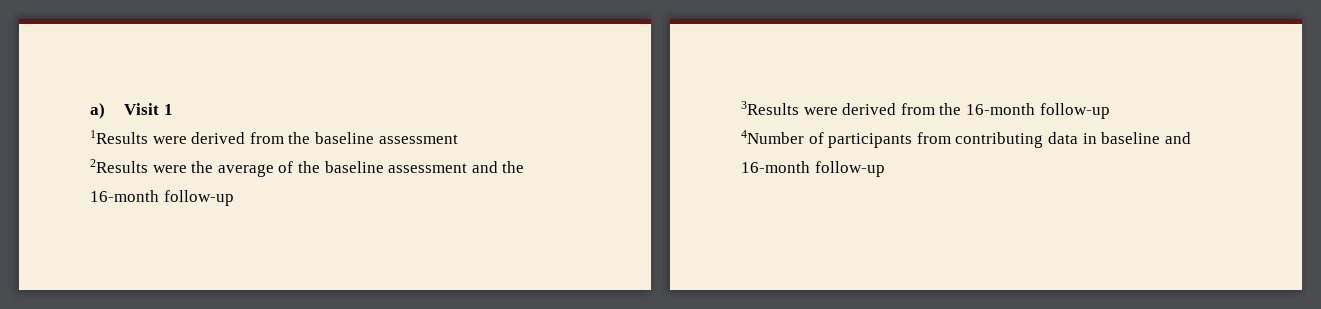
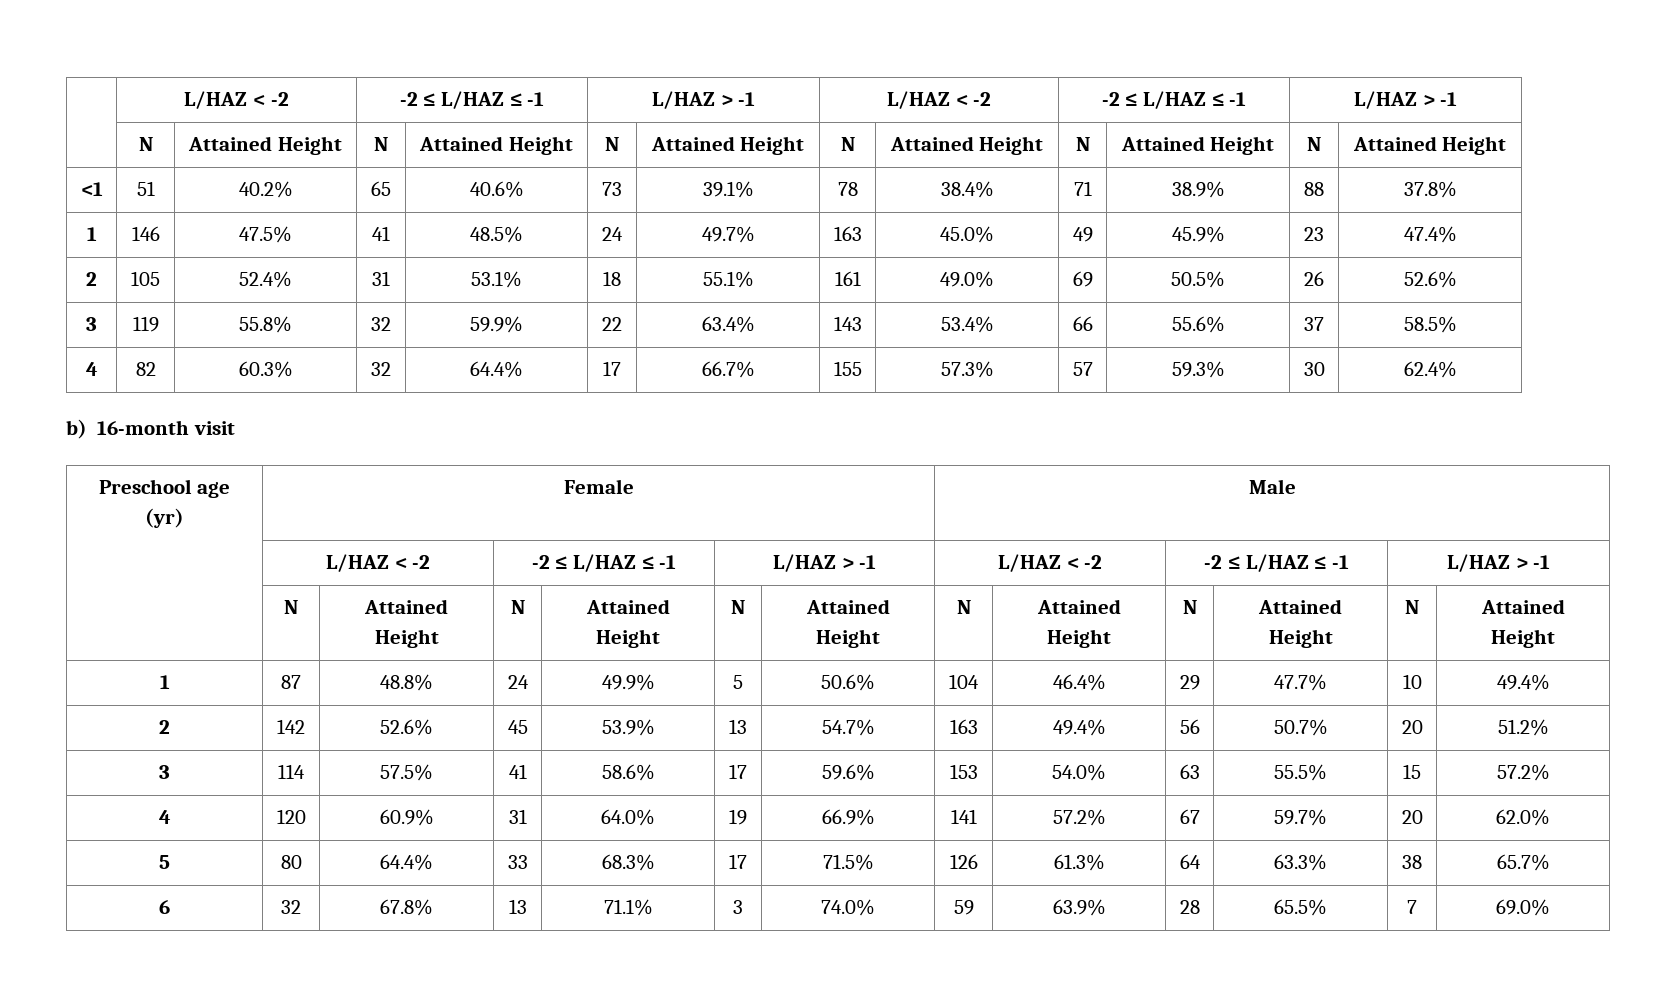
[90,103,173,119] [90,130,458,144] [90,159,525,177] [90,190,234,206] [741,101,1110,119] [741,130,1191,148] [741,161,885,177] a) Visit 1 // 1Results were derived from the baseline assessment // 2Results were the average of the baseline assessment and the 16-month follow-up // 3Results were derived from the 16-month follow-up // 4Number of participants from contributing data in baseline and 16-month follow-up -> [184,91,289,109] [399,91,545,109] [651,91,756,109] [886,91,992,109] [1101,91,1247,109] [1353,91,1458,109] [138,137,153,151] [188,136,342,155] [374,137,388,151] [419,136,573,155] [605,137,619,151] [650,136,805,155] [840,137,855,151] [889,136,1044,155] [1075,137,1090,151] [1120,136,1275,155] [1307,137,1321,151] [1352,136,1507,155] [80,182,103,196] [136,181,155,196] [238,181,293,198] [371,181,391,196] [469,181,524,198] [602,182,622,196] [702,181,754,198] [837,182,858,196] [940,181,994,198] [1073,181,1092,196] [1171,181,1225,198] [1304,182,1324,196] [1403,181,1457,198] [86,227,97,241] [131,226,160,241] [239,226,292,243] [372,226,390,241] [470,226,523,243] [602,227,623,241] [701,226,755,243] [833,226,862,241] [939,226,994,243] [1072,227,1093,242] [1171,226,1225,243] [1304,227,1324,241] [1403,226,1457,243] [86,272,97,286] [131,271,160,286] [239,271,292,288] [372,271,390,286] [471,271,522,288] [603,271,621,286] [702,271,754,288] [834,271,861,286] [939,271,994,288] [1072,271,1093,287] [1171,271,1225,288] [1304,271,1324,286] [1403,271,1457,288] [86,317,97,331] [132,316,159,332] [239,316,292,333] [371,317,391,331] [470,316,523,333] [602,317,622,331] [701,316,755,333] [833,316,862,331] [940,316,994,333] [1072,316,1093,331] [1171,316,1225,333] [1304,317,1324,331] [1403,316,1457,333] [85,362,98,376] [135,362,156,376] [238,361,293,378] [371,362,391,376] [470,361,523,378] [603,361,621,376] [701,361,755,378] [833,361,862,376] [940,361,994,378] [1072,362,1093,376] [1171,361,1225,378] [1303,362,1325,376] [1403,361,1457,378] [66,419,235,439] [98,479,231,498] [145,508,184,528] [563,479,634,494] [1248,479,1296,494] [325,554,431,572] [531,554,677,572] [772,554,877,572] [997,554,1103,572] [1204,554,1349,572] [1446,554,1551,572] [284,600,298,614] [364,599,448,614] [374,629,439,648] [510,600,525,614] [585,599,670,614] [595,629,660,648] [731,600,745,614] [805,599,890,614] [815,629,880,648] [956,600,971,614] [1036,599,1121,614] [1047,629,1111,648] [1182,600,1197,614] [1258,599,1342,614] [1268,629,1333,648] [1405,600,1419,614] [1480,599,1565,614] [1491,629,1555,648] [159,675,170,689] [281,675,301,689] [380,674,433,691] [507,675,529,689] [601,674,655,691] [733,675,743,689] [820,674,875,691] [949,674,979,689] [1052,674,1106,691] [1179,675,1200,690] [1274,674,1327,691] [1402,674,1422,689] [1496,674,1550,691] [159,720,170,734] [277,719,305,734] [380,719,433,736] [507,720,528,734] [601,719,655,736] [729,719,747,734] [821,719,875,736] [949,719,978,734] [1052,719,1106,736] [1179,719,1200,734] [1273,719,1328,736] [1401,720,1423,734] [1497,719,1549,736] [159,765,170,779] [278,764,305,779] [380,764,433,781] [508,764,527,779] [601,764,655,781] [729,764,747,779] [821,764,875,781] [949,764,978,779] [1052,764,1106,781] [1179,764,1200,779] [1274,764,1327,781] [1403,764,1421,779] [1496,764,1550,781] [158,810,171,824] [276,809,306,824] [379,809,434,826] [508,809,527,824] [600,809,655,826] [729,809,747,825] [821,809,875,826] [950,809,977,824] [1052,809,1106,826] [1179,809,1200,824] [1274,809,1327,826] [1401,810,1423,824] [1496,809,1550,826] [159,855,170,869] [280,855,302,869] [380,854,433,871] [507,855,528,869] [601,854,655,871] [729,854,747,869] [822,854,874,871] [949,854,978,869] [1053,854,1105,871] [1179,854,1201,869] [1274,854,1327,871] [1402,855,1422,869] [1496,854,1550,871] [159,900,170,914] [281,900,301,914] [380,899,433,916] [508,899,527,914] [603,899,653,916] [733,900,743,914] [820,899,875,916] [953,900,974,915] [1052,899,1106,916] [1179,900,1200,914] [1274,899,1327,916] [1407,900,1417,914] [1496,899,1550,916] | L/HAZ < -2 | -2 ≤ L/HAZ ≤ -1 | L/HAZ > -1 | L/HAZ < -2 | -2 ≤ L/HAZ ≤ -1 | L/HAZ > -1 // | N | Attained Height | N | Attained Height | N | Attained Height | N | Attained Height | N | Attained Height | N | Attained Height // <1 | 51 | 40.2% | 65 | 40.6% | 73 | 39.1% | 78 | 38.4% | 71 | 38.9% | 88 | 37.8% // 1 | 146 | 47.5% | 41 | 48.5% | 24 | 49.7% | 163 | 45.0% | 49 | 45.9% | 23 | 47.4% // 2 | 105 | 52.4% | 31 | 53.1% | 18 | 55.1% | 161 | 49.0% | 69 | 50.5% | 26 | 52.6% // 3 | 119 | 55.8% | 32 | 59.9% | 22 | 63.4% | 143 | 53.4% | 66 | 55.6% | 37 | 58.5% // 4 | 82 | 60.3% | 32 | 64.4% | 17 | 66.7% | 155 | 57.3% | 57 | 59.3% | 30 | 62.4% // b) 16-month visit // Preschool age (yr) | Female | Male // | L/HAZ < -2 | -2 ≤ L/HAZ ≤ -1 | L/HAZ > -1 | L/HAZ < -2 | -2 ≤ L/HAZ ≤ -1 | L/HAZ > -1 // | N | Attained Height | N | Attained Height | N | Attained Height | N | Attained Height | N | Attained Height | N | Attained Height // 1 | 87 | 48.8% | 24 | 49.9% | 5 | 50.6% | 104 | 46.4% | 29 | 47.7% | 10 | 49.4% // 2 | 142 | 52.6% | 45 | 53.9% | 13 | 54.7% | 163 | 49.4% | 56 | 50.7% | 20 | 51.2% // 3 | 114 | 57.5% | 41 | 58.6% | 17 | 59.6% | 153 | 54.0% | 63 | 55.5% | 15 | 57.2% // 4 | 120 | 60.9% | 31 | 64.0% | 19 | 66.9% | 141 | 57.2% | 67 | 59.7% | 20 | 62.0% // 5 | 80 | 64.4% | 33 | 68.3% | 17 | 71.5% | 126 | 61.3% | 64 | 63.3% | 38 | 65.7% // 6 | 32 | 67.8% | 13 | 71.1% | 3 | 74.0% | 59 | 63.9% | 28 | 65.5% | 7 | 69.0%

